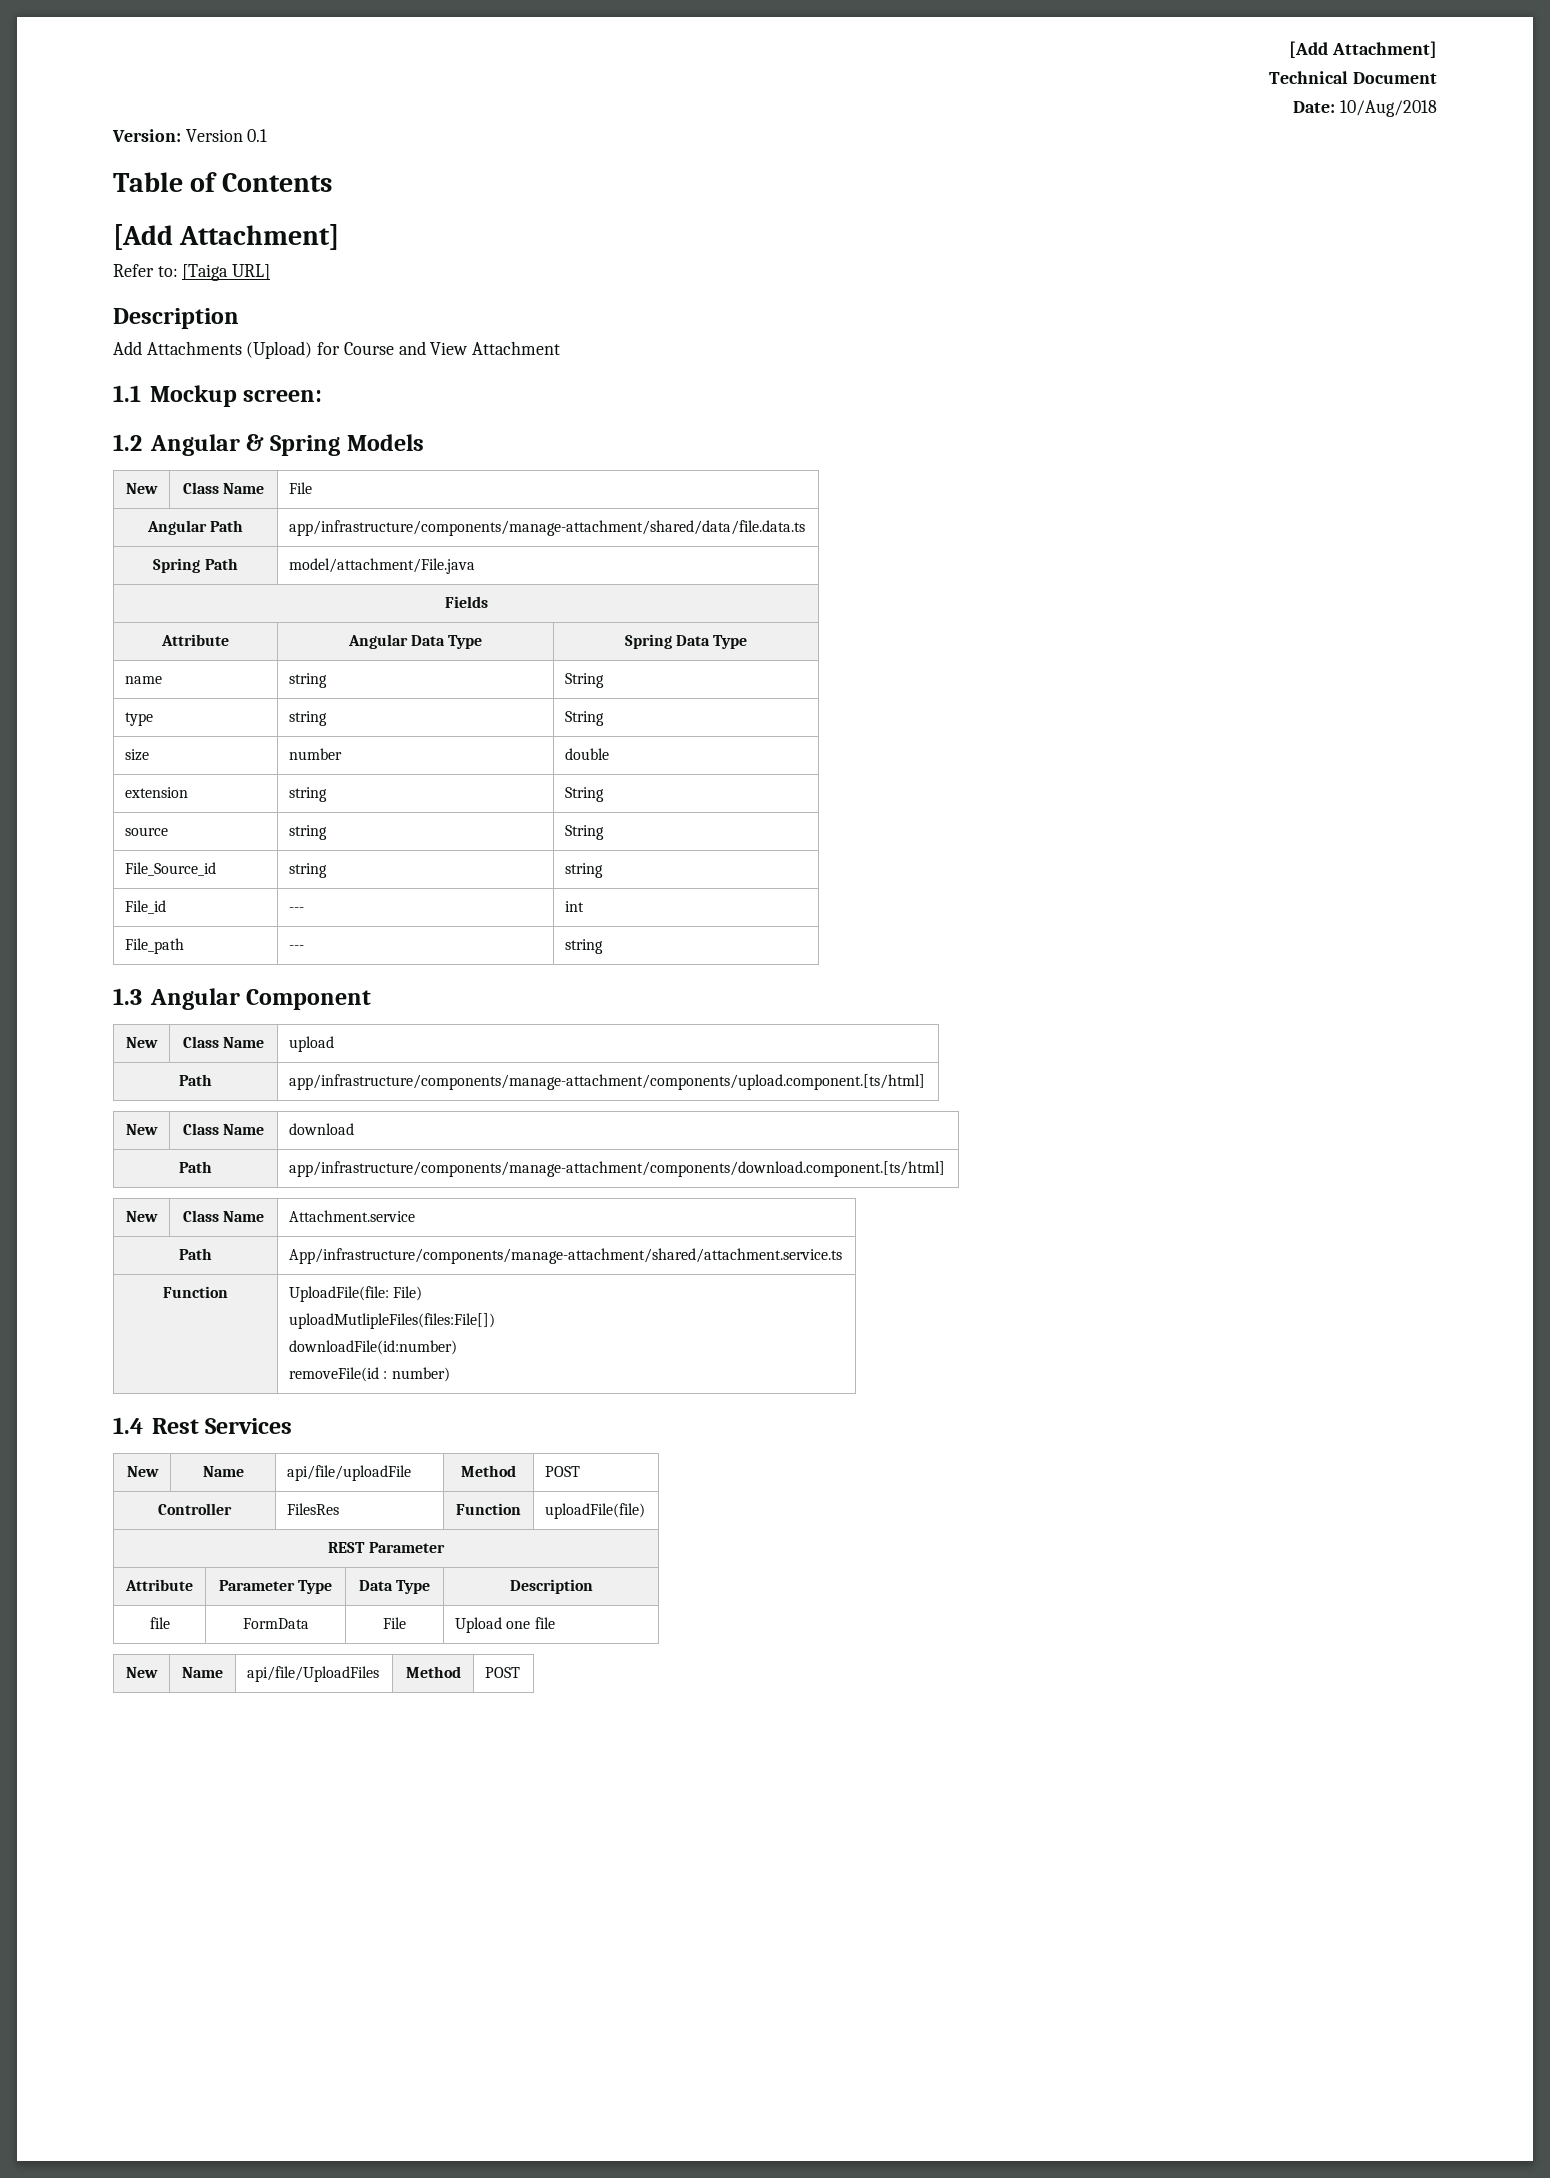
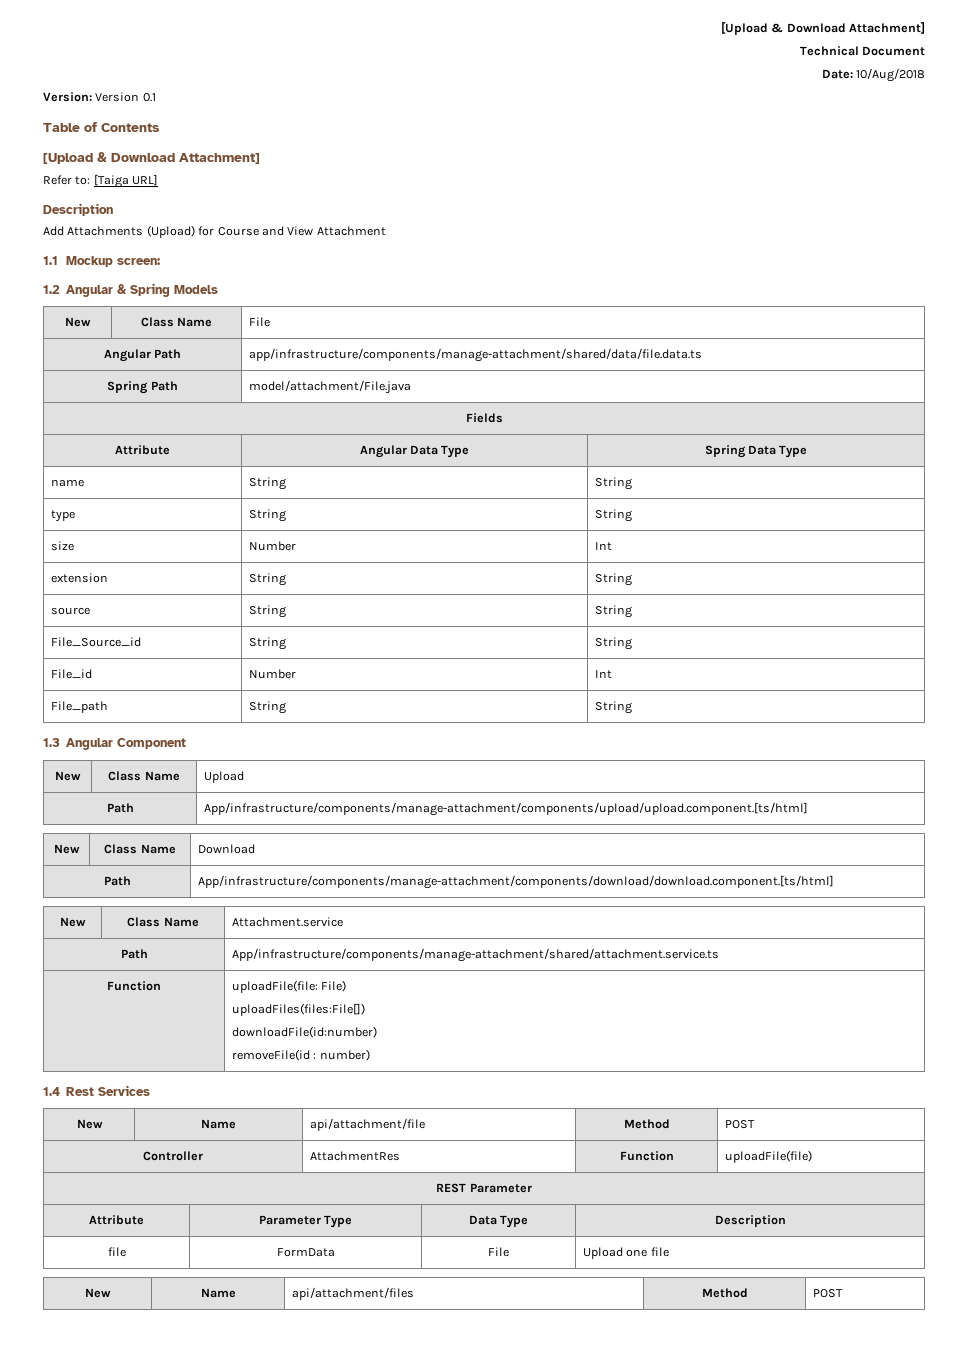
[1289,41,1329,58] [Add -> [720,22,846,35] [Upload & Download
[113,224,173,250] [Add -> [43,152,175,164] [Upload & Download
[289,673,328,688] string -> [248,477,286,490] String
[289,711,328,726] string -> [248,509,286,522] String
[289,748,343,760] [565,748,610,760] number | double -> [248,541,296,551] [594,542,612,551] Number | Int
[289,787,328,802] string -> [248,573,286,586] String
[289,825,328,840] string -> [248,605,286,618] String
[289,863,328,878] [565,863,604,878] string | string -> [248,637,286,650] [594,637,632,650] String | String
[289,907,305,912] [565,901,585,912] --- | int -> [248,669,296,679] [594,670,612,679] Number | Int
[289,945,305,950] [565,939,604,954] --- | string -> [248,701,286,714] [594,701,632,714] String | String
[289,1036,335,1052] [179,1074,212,1086] [289,1074,926,1090] [126,1124,158,1135] [182,1123,265,1135] [289,1123,355,1135] [179,1161,212,1173] [289,1161,946,1177] upload // Path | app/infrastructure/components/manage-attachment/components/upload.component.[ts/html] // New | Class Name | download // Path | app/infrastructure/components/manage-attachment/components/download.component.[ts/html] -> [203,771,244,783] [106,803,134,813] [203,802,808,816] [54,844,80,854] [104,844,176,854] [197,844,255,854] [103,876,131,886] [197,875,834,889] Upload // Path | App/infrastructure/components/manage-attachment/components/upload/upload.component.[ts/html] // New | Class Name | Download // Path | App/infrastructure/components/manage-attachment/components/download/download.component.[ts/html]
[289,1286,390,1302] UploadFile(file: -> [231,980,318,993] uploadFile(file:
[289,1313,496,1329] uploadMutlipleFiles(files:File[]) -> [231,1003,365,1016] uploadFiles(files:File[])
[287,1465,412,1481] api/file/uploadFile -> [309,1118,425,1131] api/attachment/file
[287,1503,340,1515] FilesRes -> [309,1151,400,1161] AttachmentRes
[247,1666,380,1682] api/file/UploadFiles -> [291,1287,414,1300] api/attachment/files

